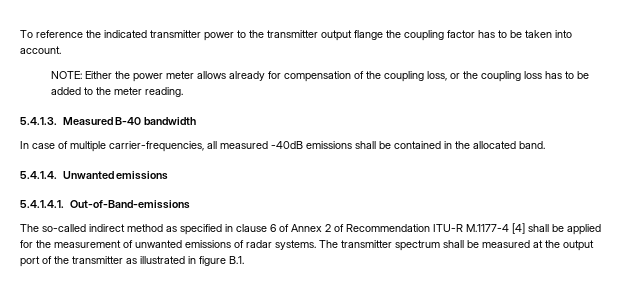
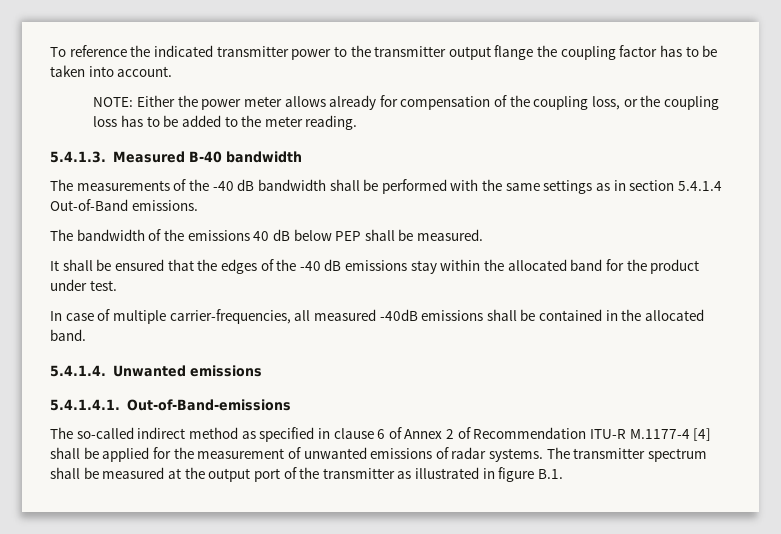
(197, 121) none -> [50,179,722,194] [50,199,198,211] [50,229,484,241] [50,259,700,274] [50,279,117,291] // The measurements of the -40 dB bandwidth shall be performed with the same settings as in section 5.4.1.4 Out-of-Band emissions. // The bandwidth of the emissions 40 dB below PEP shall be measured. // It shall be ensured that the edges of the -40 dB emissions stay within the allocated band for the product under test.

